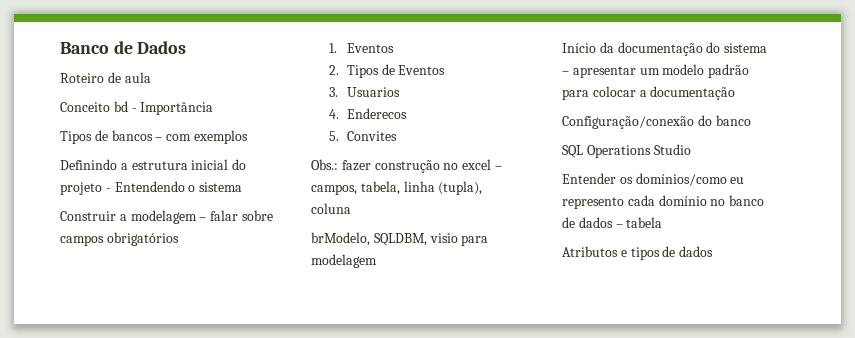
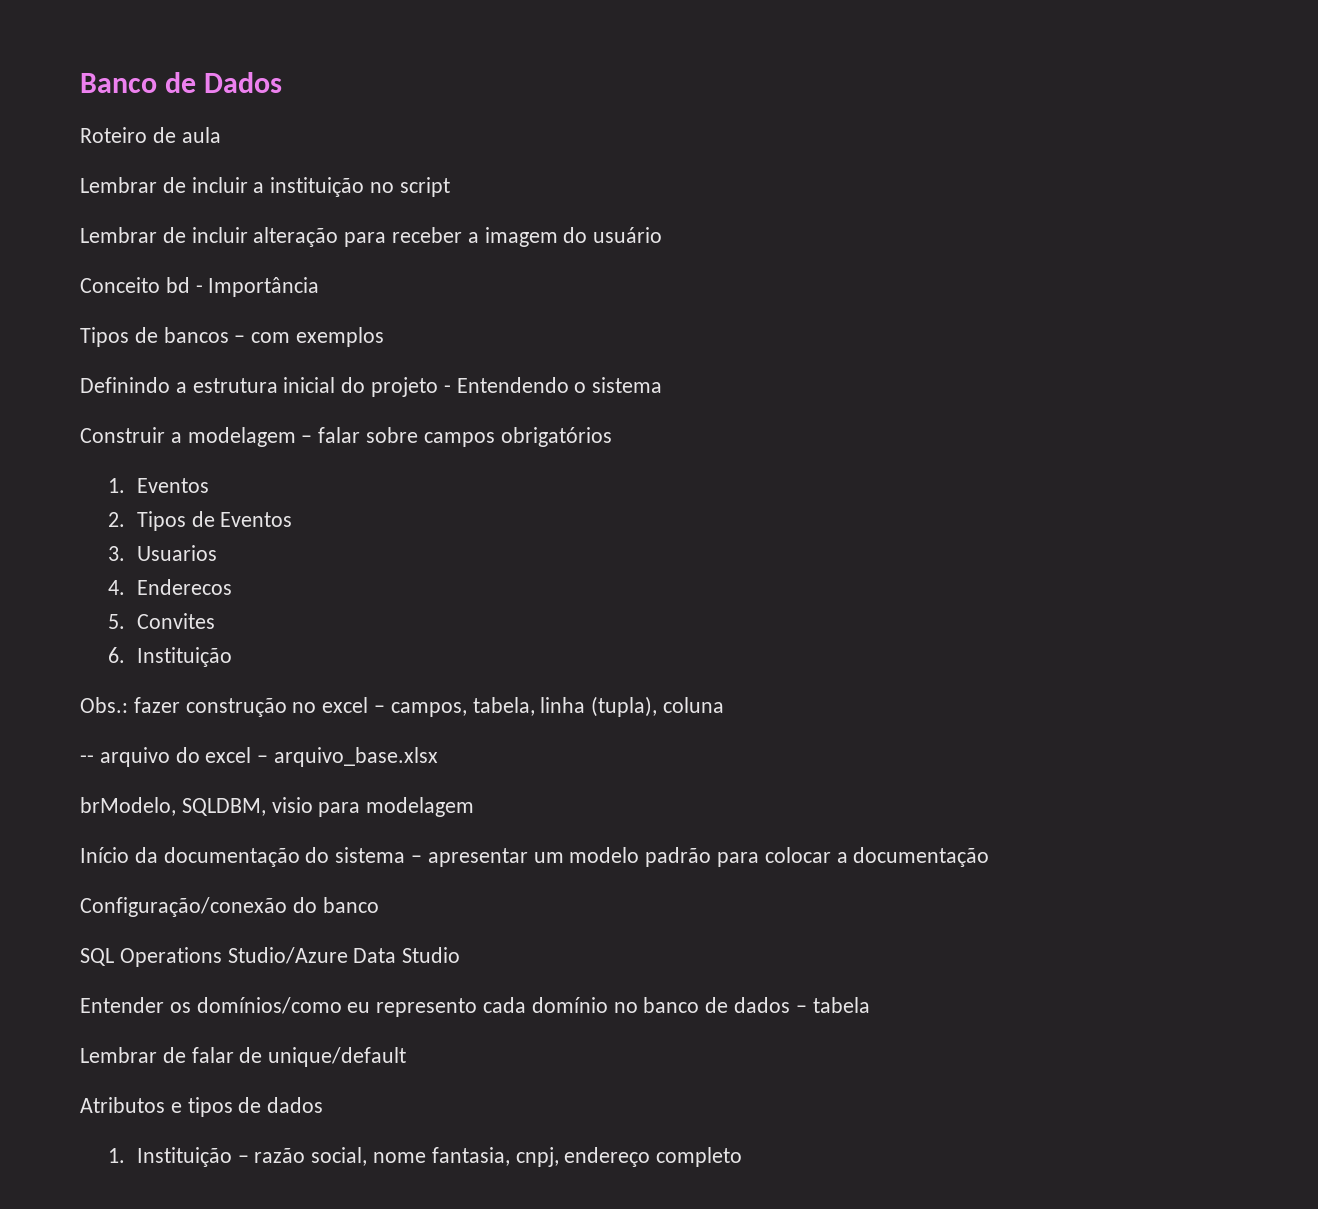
(151, 77) none -> [80,177,450,197] [80,227,663,247] // Lembrar de incluir a instituição no script // Lembrar de incluir alteração para receber a imagem do usuário
(397, 136) none -> [108,647,232,667] // 6. Instituição
(351, 208) none -> [80,747,439,767] // -- arquivo do excel – arquivo_base.xlsx
(651, 151) none -> [227,947,397,964] Studio/Azure Data
(663, 222) none -> [80,1047,407,1067] // Lembrar de falar de unique/default
(714, 251) none -> [108,1147,743,1167] // 1. Instituição – razão social, nome fantasia, cnpj, endereço completo

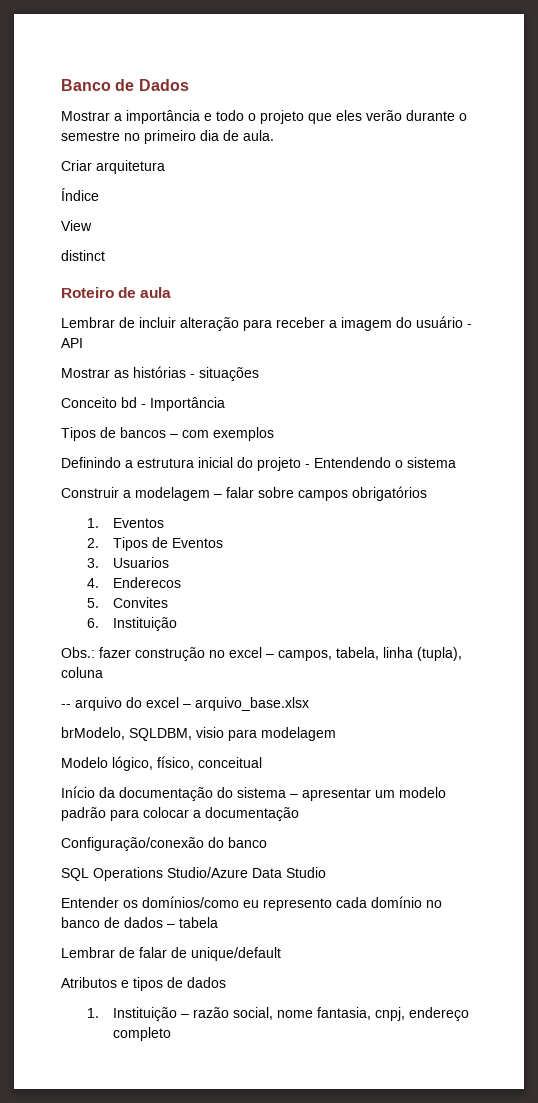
[80,127,221,143] [80,177,450,197] Roteiro de aula // Lembrar de incluir a instituição no script -> [61,110,467,124] [61,130,274,144] [61,160,165,174] [61,188,99,201] [61,220,92,231] [61,250,105,261] [61,287,172,298] Mostrar a importância e todo o projeto que eles verão durante o semestre no primeiro dia de aula. // Criar arquitetura // Índice // View // distinct // Roteiro de aula
(663, 235) none -> [467,324,472,328] [61,338,83,348] [61,366,259,381] - API // Mostrar as histórias - situações
(475, 807) none -> [61,756,262,771] // Modelo lógico, físico, conceitual

